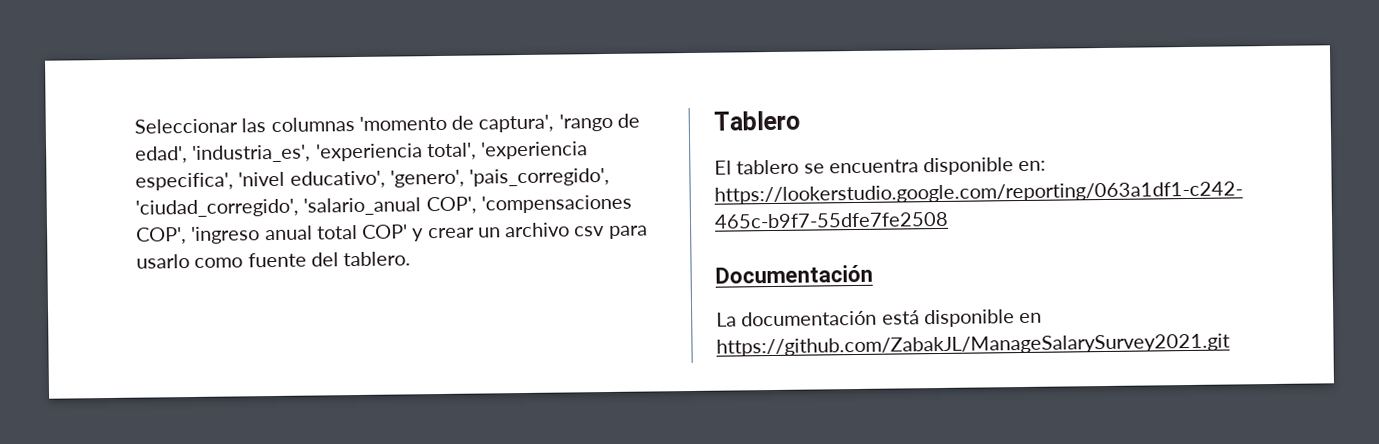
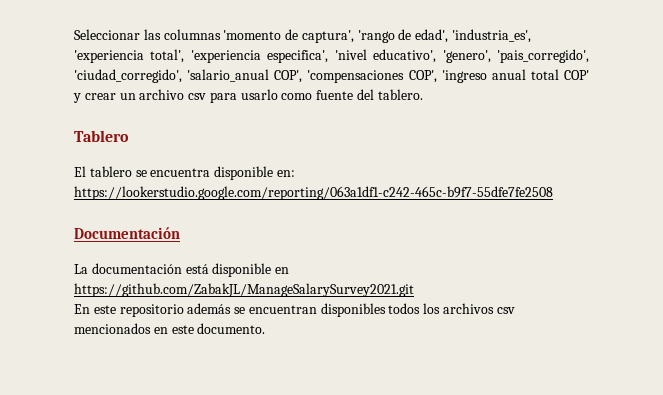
(1230, 345) none -> [74,303,515,317] [74,323,266,334] // En este repositorio además se encuentran disponibles todos los archivos csv mencionados en este documento.

